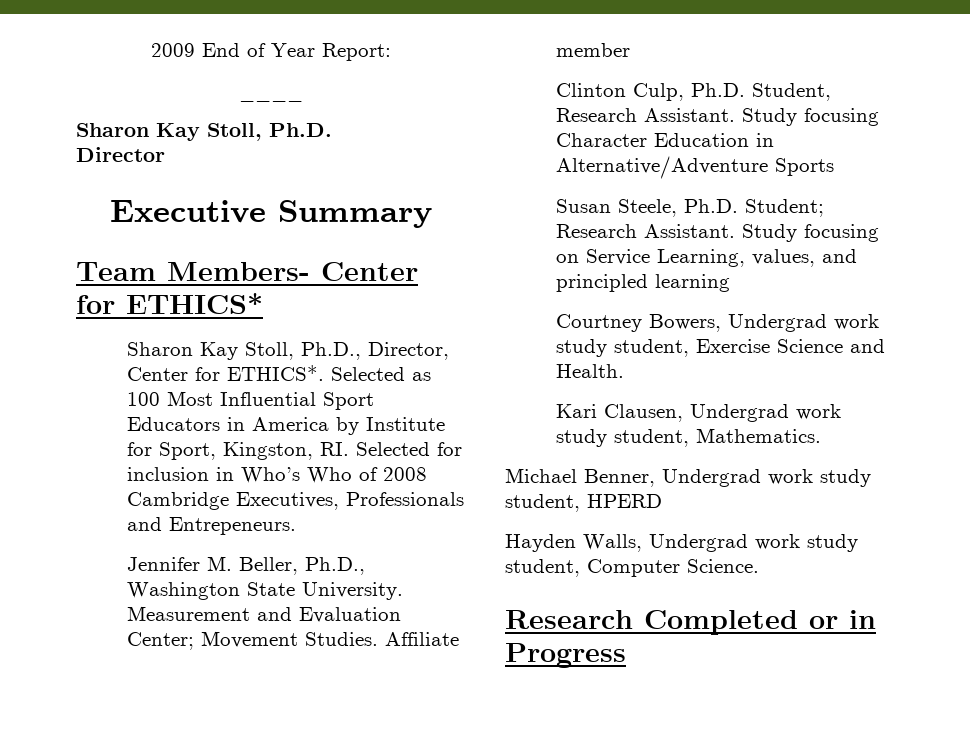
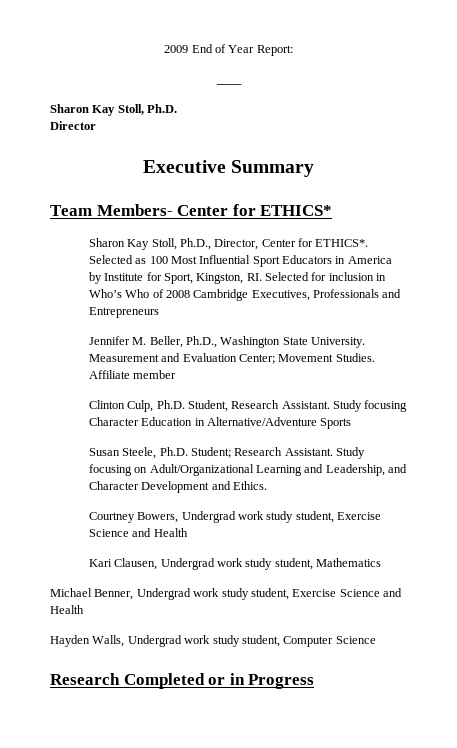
[168,517,296,535] Entrepeneurs. -> [88,307,159,318] Entrepreneurs
[585,249,857,267] [555,274,730,292] Service Learning, values, and principled learning -> [149,464,408,476] [88,481,267,493] Adult/Organizational Learning and Leadership, and Character Development and Ethics.
[555,364,624,378] Health. -> [153,528,188,537] Health
[695,428,821,443] Mathematics. -> [316,558,382,567] Mathematics
[587,494,662,508] HPERD -> [292,588,402,597] [50,605,84,614] Exercise Science and Health
[687,559,759,573] Science. -> [335,636,376,644] Science

